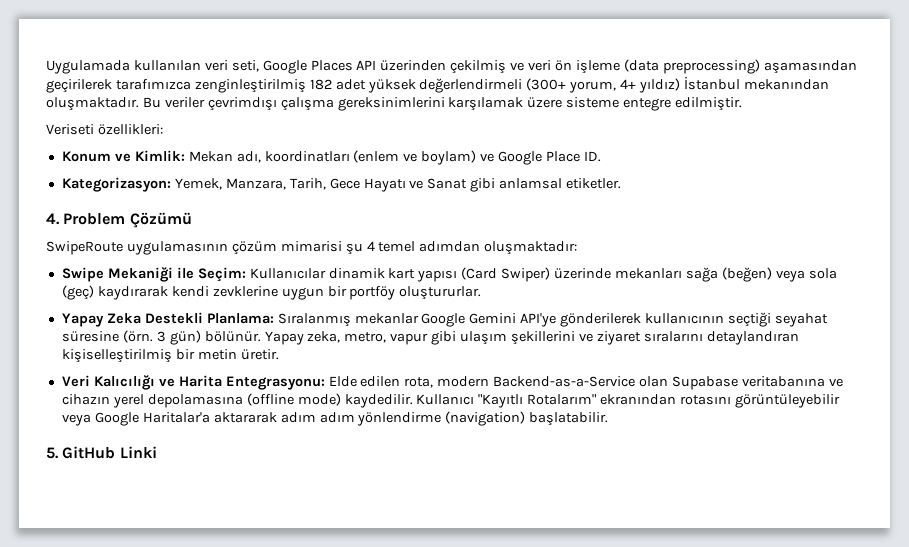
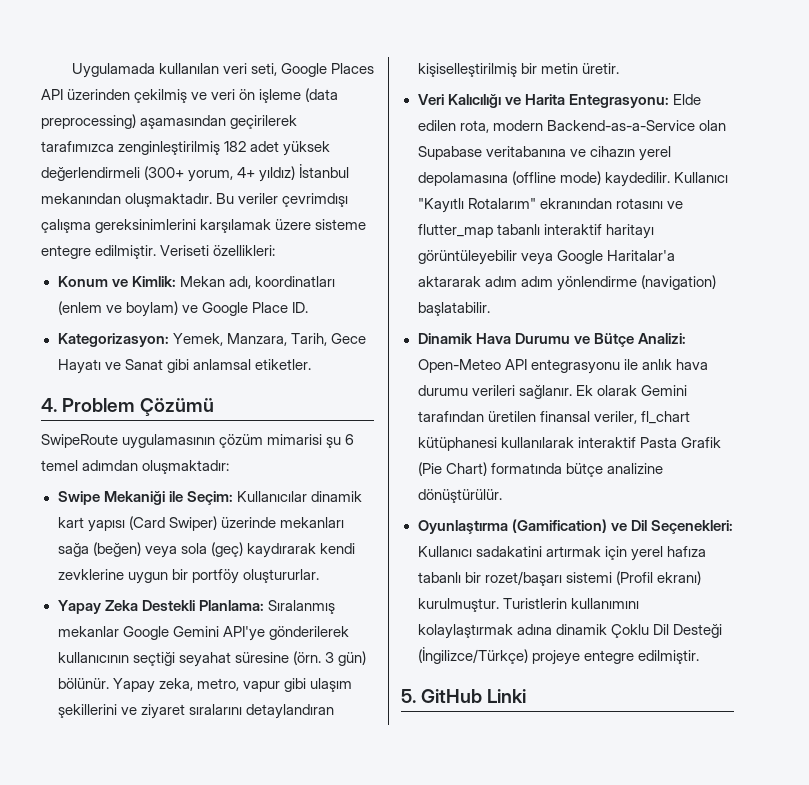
(743, 104) // -> (157, 252) none
[366,241,375,251] 4 -> [345,434,355,445] 6
(732, 400) none -> [666,201,683,209] [417,224,654,239] ve flutter_map tabanlı interaktif haritayı
(609, 419) none -> [417,333,686,347] [417,359,708,374] [417,385,687,399] [417,411,690,424] [417,437,721,451] [417,462,663,477] [417,489,502,503] [417,519,733,534] [417,546,706,561] [417,571,701,586] [417,598,639,612] [417,624,722,639] [417,647,699,665] // Dinamik Hava Durumu ve Bütçe Analizi: Open-Meteo API entegrasyonu ile anlık hava durumu verileri sağlanır. Ek olarak Gemini tarafından üretilen finansal veriler, fl_chart kütüphanesi kullanılarak interaktif Pasta Grafik (Pie Chart) formatında bütçe analizine dönüştürülür. // Oyunlaştırma (Gamification) ve Dil Seçenekleri: Kullanıcı sadakatini artırmak için yerel hafıza tabanlı bir rozet/başarı sistemi (Profil ekranı) kurulmuştur. Turistlerin kullanımını kolaylaştırmak adına dinamik Çoklu Dil Desteği (İngilizce/Türkçe) projeye entegre edilmiştir.

